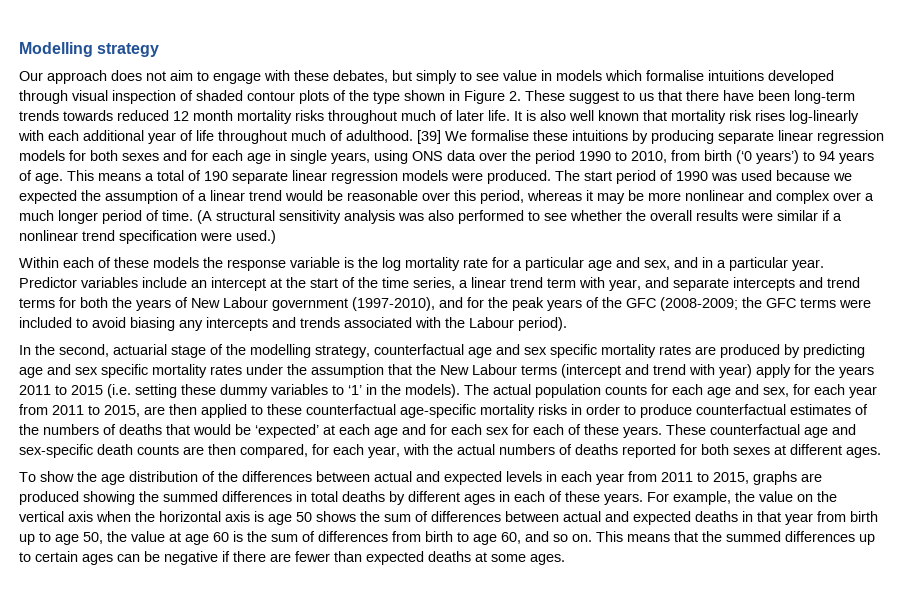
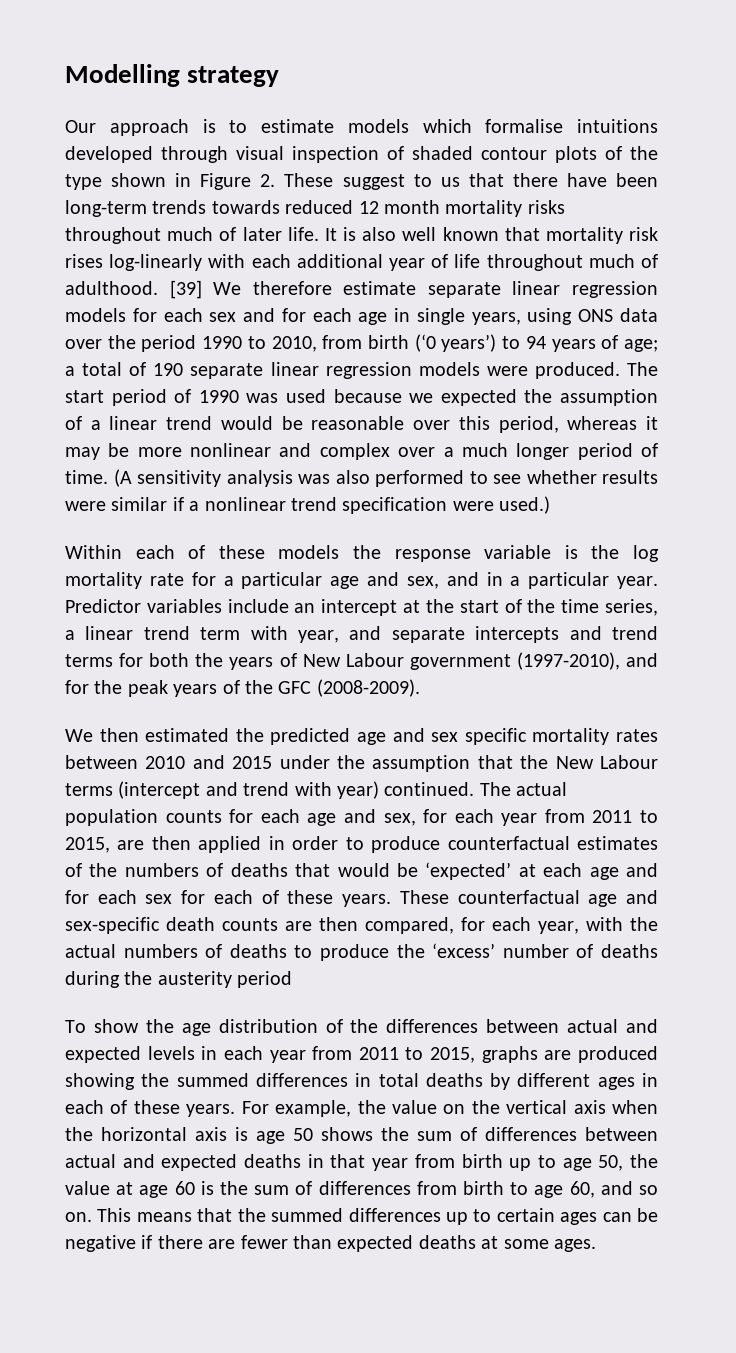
[111,70,552,84] does not aim to engage with these debates, but simply to see value in -> [202,119,334,133] is to estimate
[471,130,714,144] formalise these intuitions by producing -> [252,281,417,295] therefore estimate
[90,150,159,161] both sexes -> [163,308,237,322] each sex
[35,170,141,184] age. This means -> [624,339,658,352] age;
[216,210,275,221] structural -> (132, 478) none
[626,210,692,221] the overall -> (597, 477) none
[660,297,871,311] [19,317,567,331] [19,344,865,358] [19,364,242,378] (2008-2009; the GFC terms were included to avoid biasing any intercepts and trends associated with the Labour period). // In the second, actuarial stage of the modelling strategy, counterfactual age and sex specific mortality rates are produced by predicting age and sex specific mortality rates -> [316,679,420,697] [65,728,659,745] [65,755,273,769] (2008-2009). // We then estimated the predicted age and sex specific mortality rates between 2010 and 2015
[756,364,874,378] [19,384,460,398] apply for the years 2011 to 2015 (i.e. setting these dummy variables to ‘1’ in the models). -> [384,782,475,796] continued.
[251,404,567,418] to these counterfactual age-specific mortality risks -> (262, 844) none
[622,444,881,458] reported for both sexes at different ages. -> [294,943,659,961] [65,971,293,988] to produce the ‘excess’ number of deaths during the austerity period

